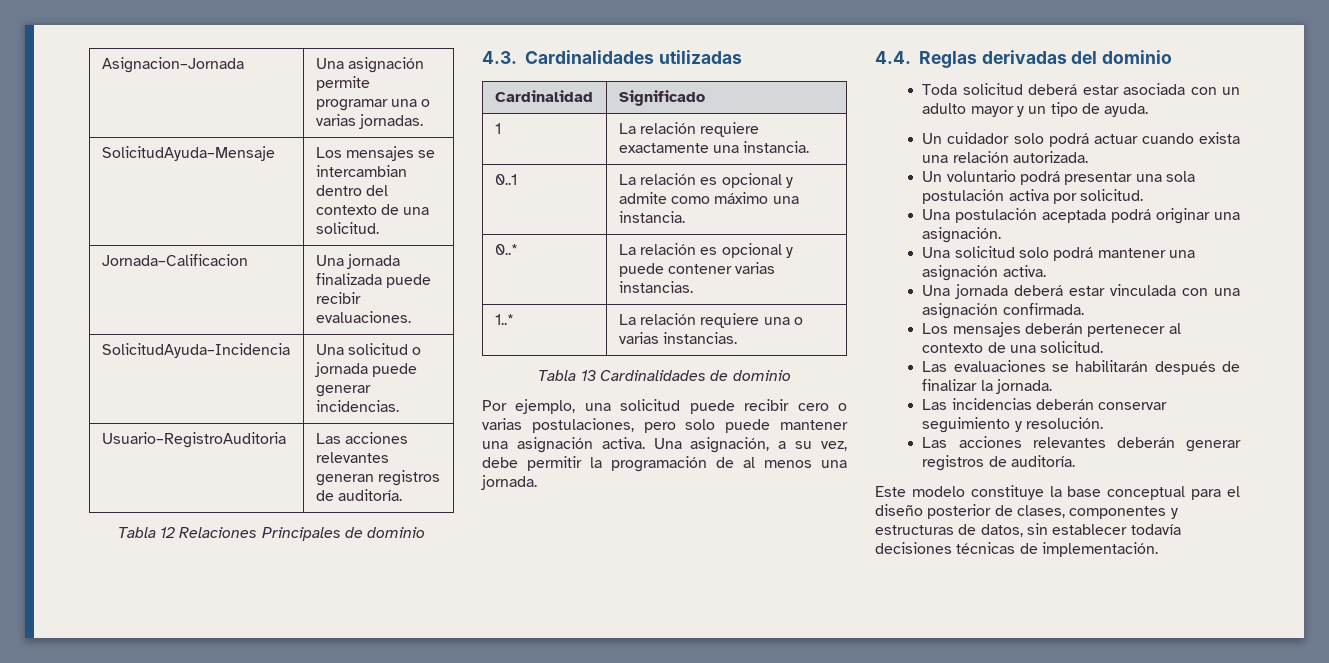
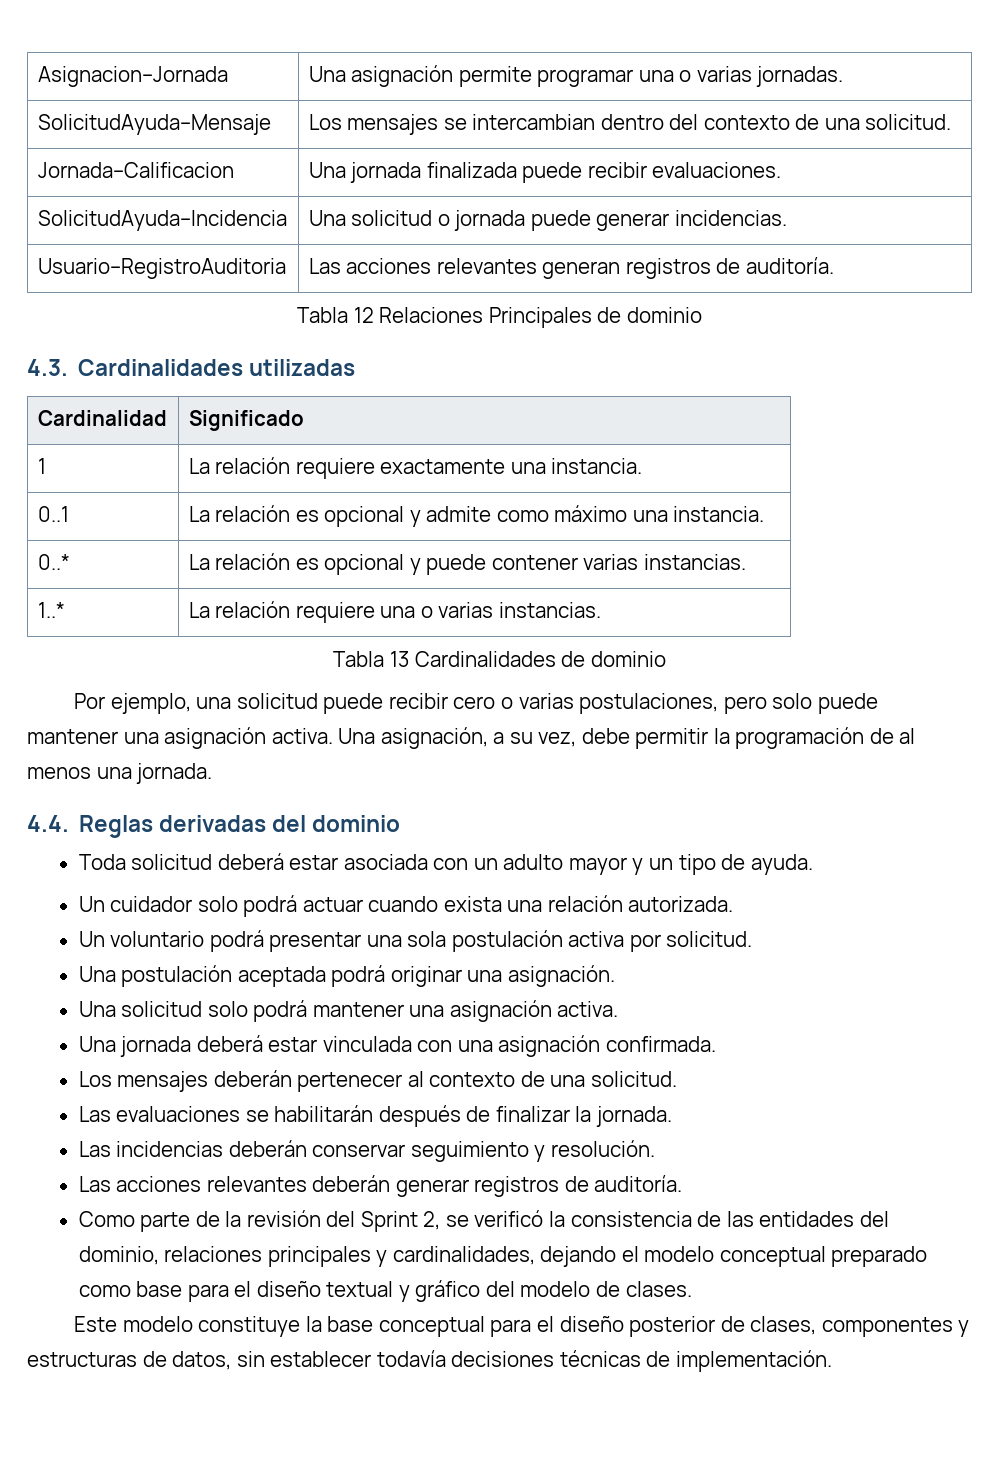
(1075, 461) none -> [78,1210,889,1232] [78,1246,928,1267] [78,1280,692,1302] // Como parte de la revisión del Sprint 2, se verificó la consistencia de las entidades del dominio, relaciones principales y cardinalidades, dejando el modelo conceptual preparado como base para el diseño textual y gráfico del modelo de clases.

